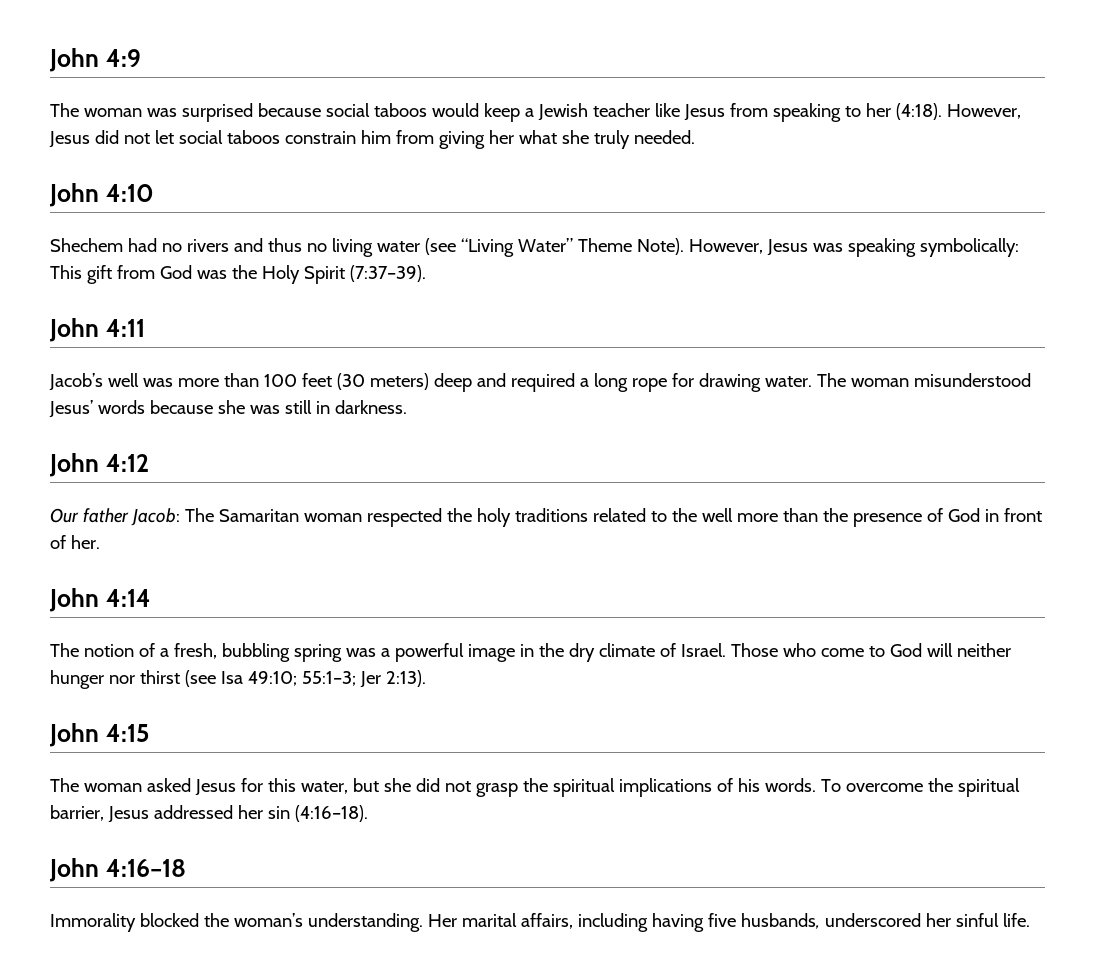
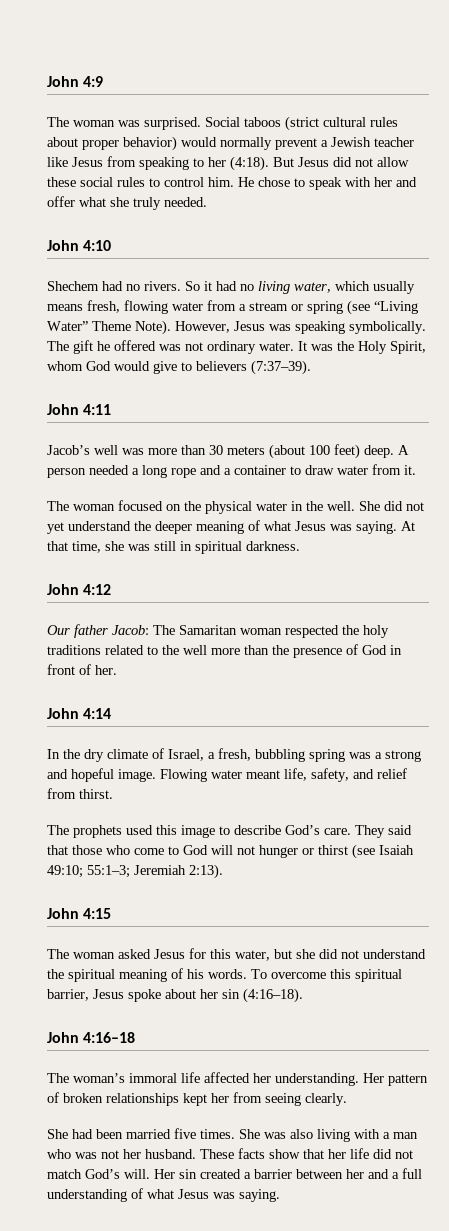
[181,103,520,122] surprised because social taboos would keep -> [144,116,398,131] [47,136,317,151] surprised. Social taboos (strict cultural rules about proper behavior) would normally prevent
[946,104,1021,119] However, -> [273,157,294,167] But
[154,130,514,149] let social taboos constrain him from giving her -> [377,157,409,167] [47,177,417,190] [47,196,75,207] allow these social rules to control him. He chose to speak with her and offer
[186,238,420,257] rivers and thus no living water -> [144,281,415,294] [47,300,343,314] rivers. So it had no living water, which usually means fresh, flowing water from a stream or spring
[919,238,1019,257] [50,265,345,284] symbolically: This gift from God was the Holy Spirit -> [349,321,426,334] [47,340,426,354] [47,361,247,374] symbolically. The gift he offered was not ordinary water. It was the Holy Spirit, whom God would give to believers
[263,373,1031,392] [49,400,213,418] 100 feet (30 meters) deep and required a long rope for drawing water. The woman misunderstood Jesus’ words because -> [209,444,409,459] [47,464,416,478] [47,500,424,514] [47,520,415,534] [47,541,101,553] 30 meters (about 100 feet) deep. A person needed a long rope and a container to draw water from it. // The woman focused on the physical water in the well. She did not yet understand the deeper meaning of what Jesus was saying. At that time,
(330, 407) none -> [195,541,242,554] spiritual
[50,643,155,657] The notion of -> [47,748,204,762] In the dry climate of Israel,
[394,643,778,662] powerful image in the dry climate of Israel. Those -> [385,750,421,762] [47,768,407,782] [47,788,113,799] [47,825,412,838] [47,845,102,855] strong and hopeful image. Flowing water meant life, safety, and relief from thirst. // The prophets used this image to describe God’s care. They said that those
[956,643,1011,657] [50,670,135,689] neither hunger nor -> [237,845,314,858] not hunger or
[220,671,243,684] Isa -> [379,845,414,855] Isaiah
[359,671,381,688] Jer -> [134,865,186,875] Jeremiah
[475,778,712,797] grasp the spiritual implications -> [363,949,426,959] [47,969,167,982] understand the spiritual meaning
[927,778,953,792] the -> [330,969,351,979] this
[153,805,233,819] addressed -> [128,989,196,1002] spoke about
[50,913,1030,932] Immorality blocked the woman’s understanding. Her marital affairs, including having five husbands, underscored her sinful life. -> [47,1072,428,1086] [47,1092,347,1106] [47,1128,418,1142] [47,1148,413,1159] [47,1168,422,1179] [47,1188,280,1202] The woman’s immoral life affected her understanding. Her pattern of broken relationships kept her from seeing clearly. // She had been married five times. She was also living with a man who was not her husband. These facts show that her life did not match God’s will. Her sin created a barrier between her and a full understanding of what Jesus was saying.

